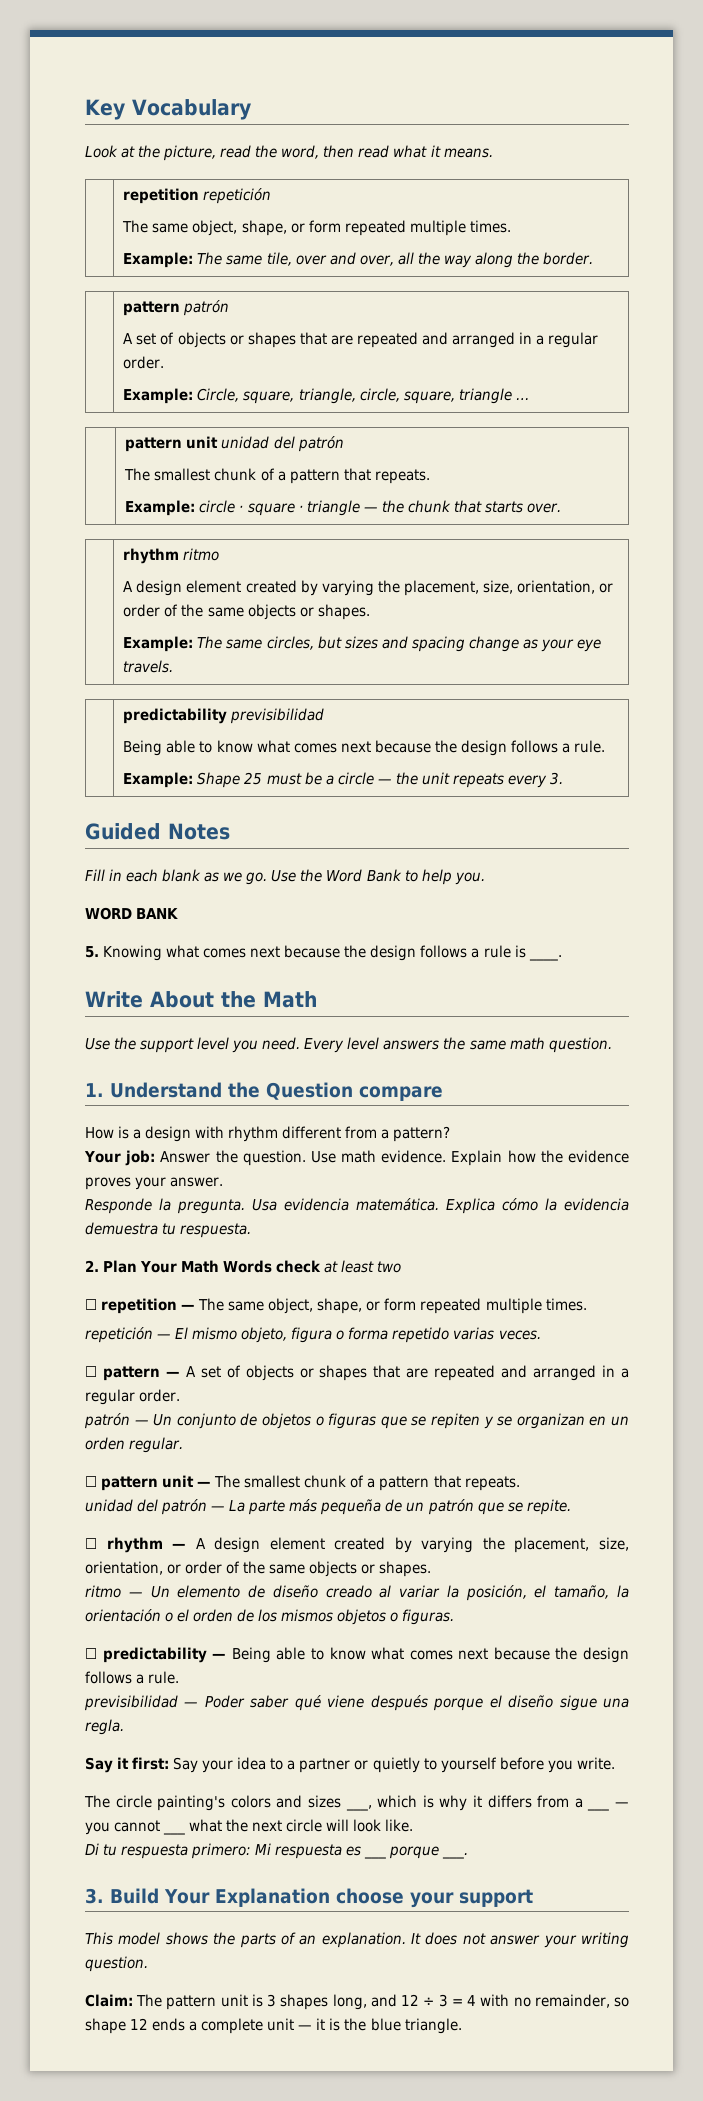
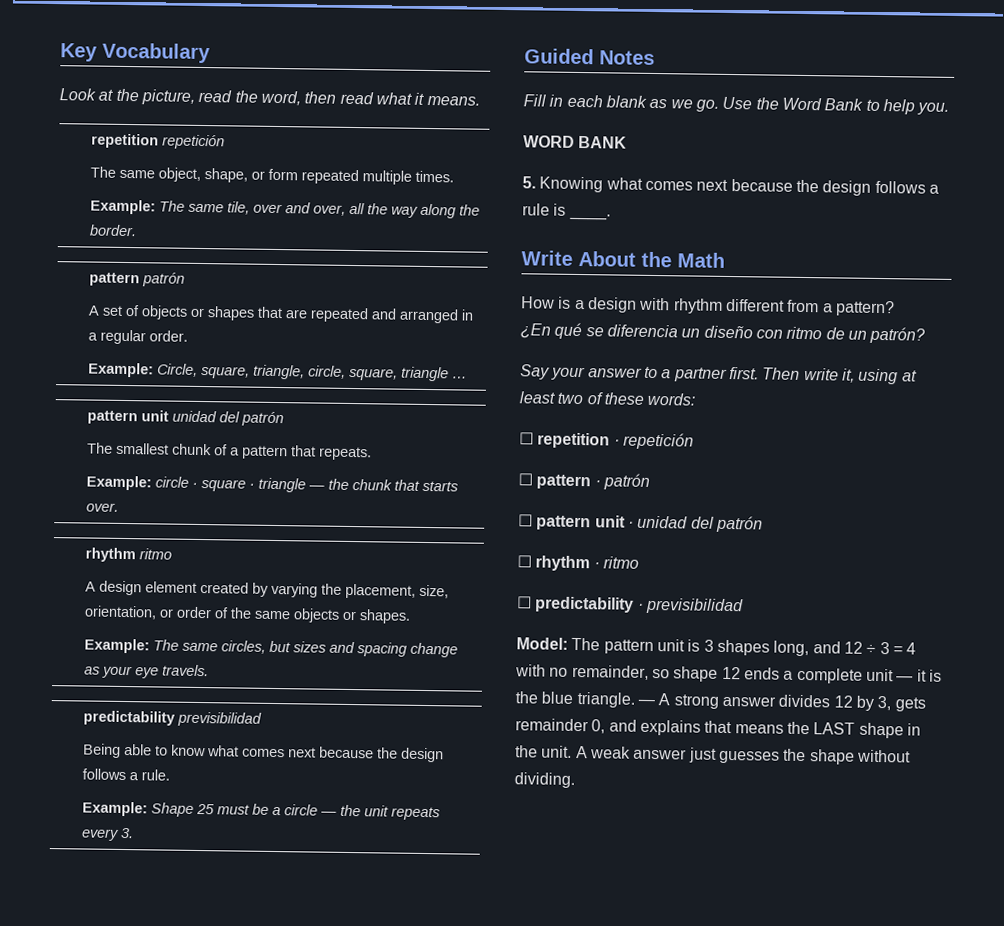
[85,1037,612,1053] [85,1082,443,1101] // Use the support level you need. Every level answers the same math question. // 1. Understand the Question compare -> (725, 260) none
[84,1150,629,1166] [85,1177,224,1190] [85,1198,629,1214] [85,1222,252,1238] [85,1260,322,1273] Your job: Answer the question. Use math evidence. Explain how the evidence proves your answer. // Responde la pregunta. Usa evidencia matemática. Explica cómo la evidencia demuestra tu respuesta. // 2. Plan Your Math Words check -> [520,322,926,344] [520,364,899,385] ¿En qué se diferencia un diseño con ritmo de un patrón? // Say your answer to a partner first. Then write it, using
(402, 1267) none -> [586,392,696,406] of these words:
[181,1298,587,1314] [85,1327,541,1343] [85,1365,629,1381] [85,1389,181,1405] [84,1413,630,1429] [85,1437,184,1453] [85,1475,520,1491] [85,1499,571,1515] [85,1537,630,1553] [85,1561,432,1577] [85,1585,629,1601] [85,1609,455,1625] [85,1647,629,1663] [85,1671,180,1684] [84,1695,629,1711] [85,1719,124,1735] [85,1757,615,1773] [84,1795,610,1811] [615,1802,630,1807] [85,1819,414,1835] [85,1843,469,1859] [85,1888,533,1908] [85,1932,629,1948] [85,1956,148,1972] [85,1994,133,2007] — The same object, shape, or form repeated multiple times. // repetición — El mismo objeto, figura o forma repetido varias veces. // ☐ pattern — A set of objects or shapes that are repeated and arranged in a regular order. // patrón — Un conjunto de objetos o figuras que se repiten y se organizan en un orden regular. // ☐ pattern unit — The smallest chunk of a pattern that repeats. // unidad del patrón — La parte más pequeña de un patrón que se repite. // ☐ rhythm — A design element created by varying the placement, size, orientation, or order of the same objects or shapes. // ritmo — Un elemento de diseño creado al variar la posición, el tamaño, la orientación o el orden de los mismos objetos o figuras. // ☐ predictability — Being able to know what comes next because the design follows a rule. // previsibilidad — Poder saber qué viene después porque el diseño sigue una regla. // Say it first: Say your idea to a partner or quietly to yourself before you write. // The circle painting's colors and sizes ___, which is why it differs from a ___ — you cannot ___ what the next circle will look like. // Di tu respuesta primero: Mi respuesta es ___ porque ___. // 3. Build Your Explanation choose your support // This model shows the parts of an explanation. It does not answer your writing question. // Claim: -> [613,432,694,450] [518,473,650,490] [518,514,763,533] [517,555,639,572] [517,596,744,615] [516,637,568,650] · repetición // ☐ pattern · patrón // ☐ pattern unit · unidad del patrón // ☐ rhythm · ritmo // ☐ predictability · previsibilidad // Model:
(462, 2026) none -> [637,693,926,712] [515,718,921,739] [515,745,911,765] [514,772,575,788] — A strong answer divides 12 by 3, gets remainder 0, and explains that means the LAST shape in the unit. A weak answer just guesses the shape without dividing.

